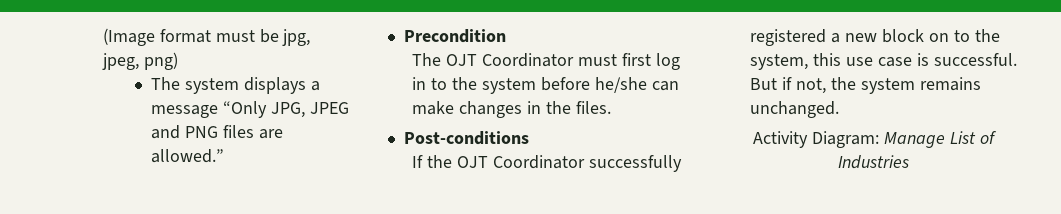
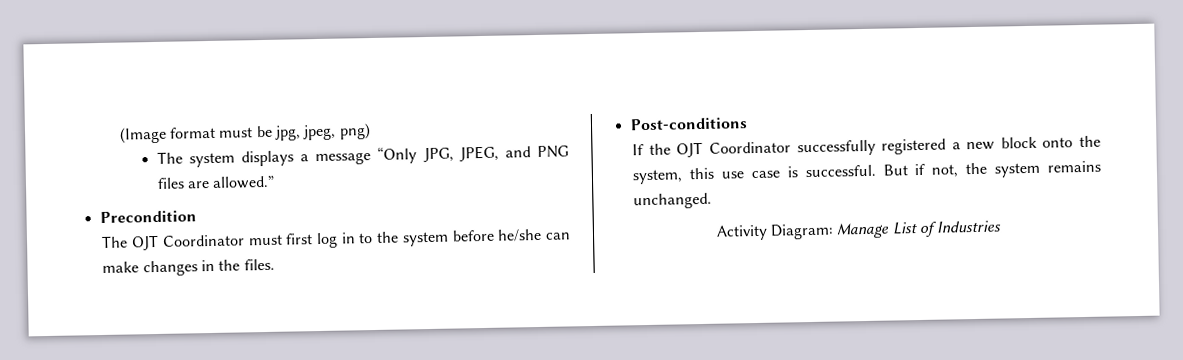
[309,102,349,114] JPEG -> [458,145,499,162] JPEG,
[928,30,970,42] on to -> [1042,137,1074,148] onto

